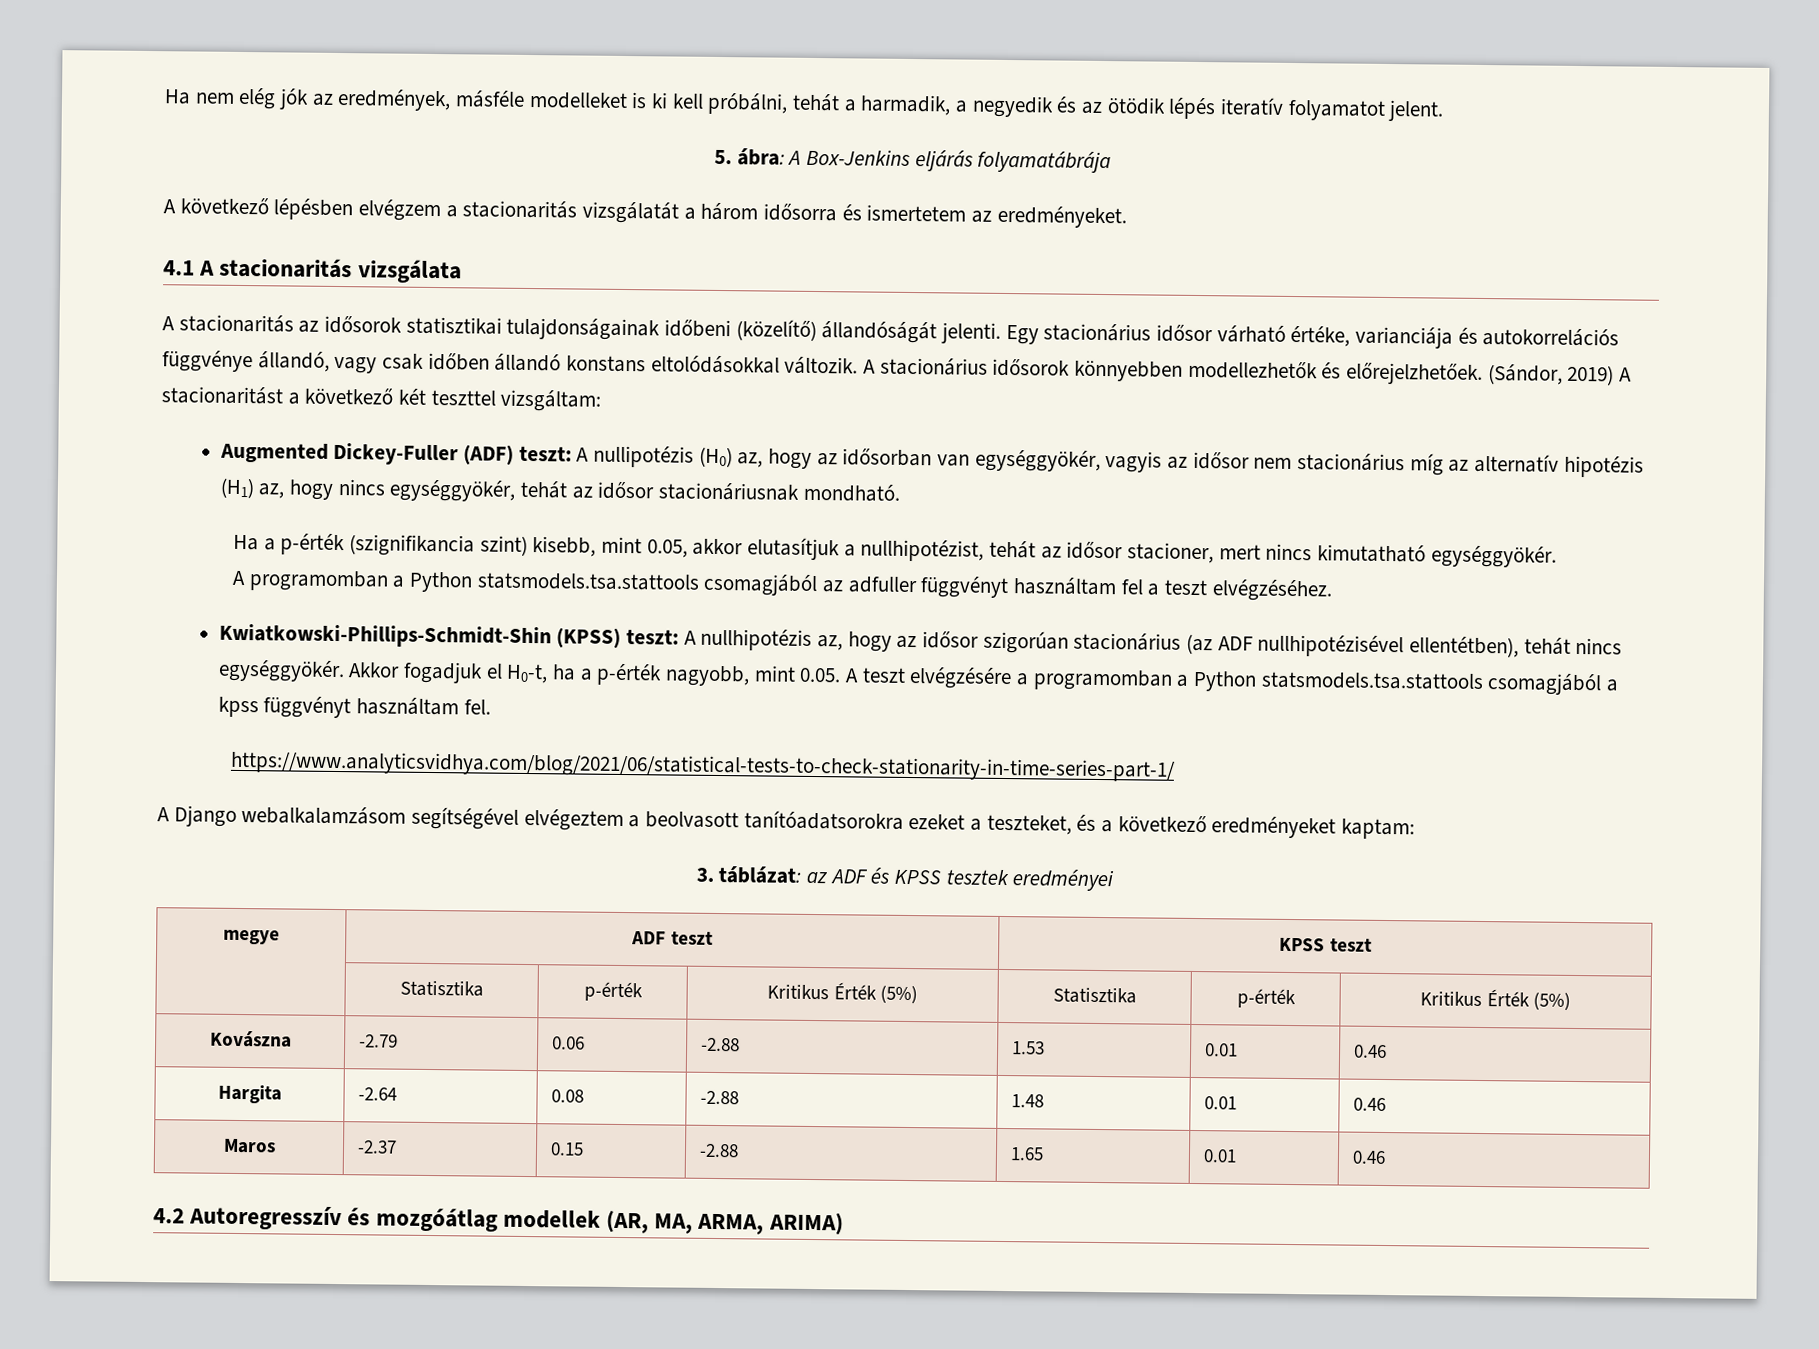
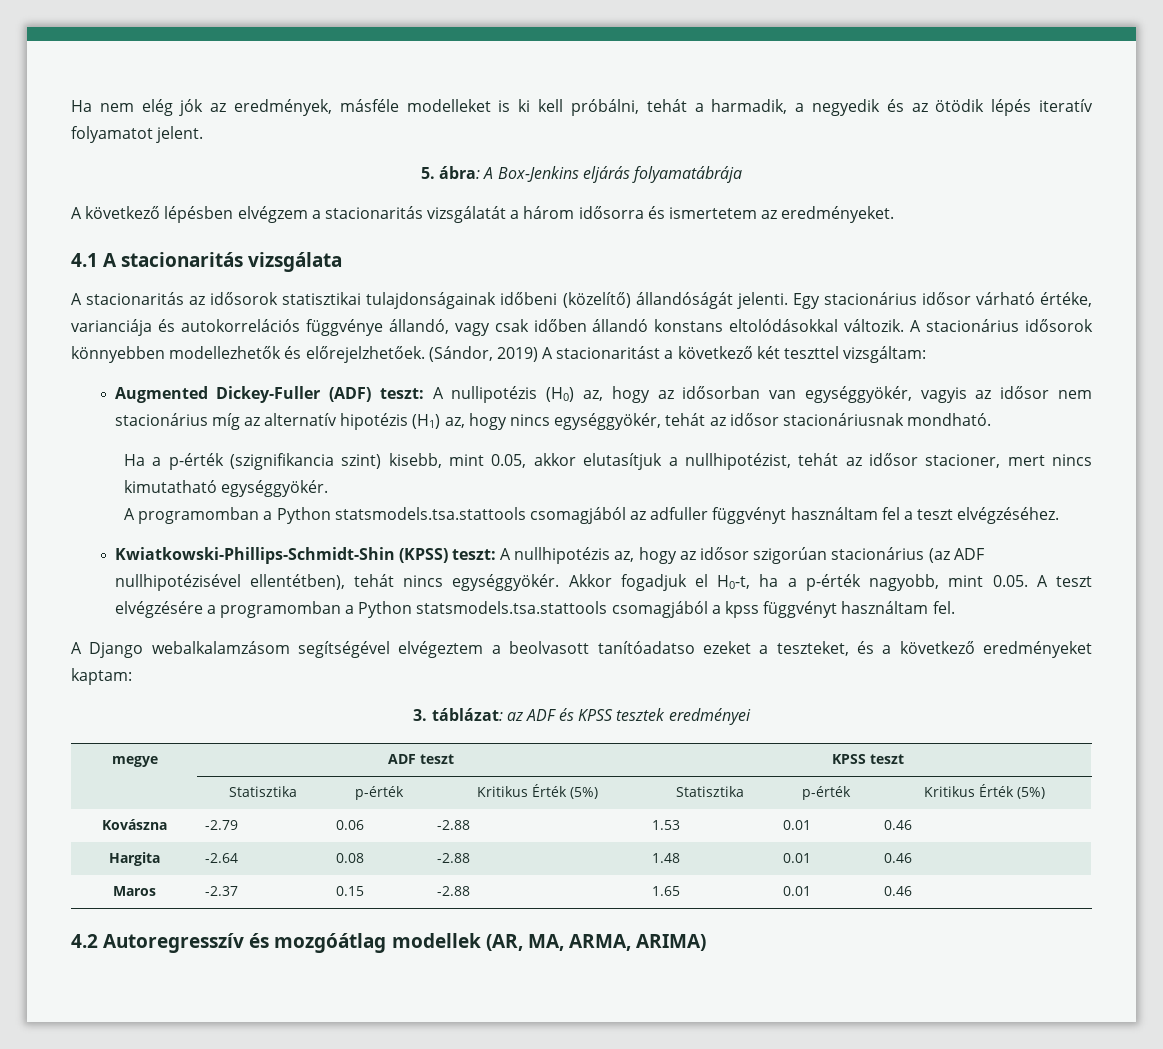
[229,750,1176,782] // https://www.analyticsvidhya.com/blog/2021/06/statistical-tests-to-check-stationarity-in-time-series-part-1/ -> (955, 607) none
[743,810,904,830] tanítóadatsorokra -> [597,641,695,654] tanítóadatso

